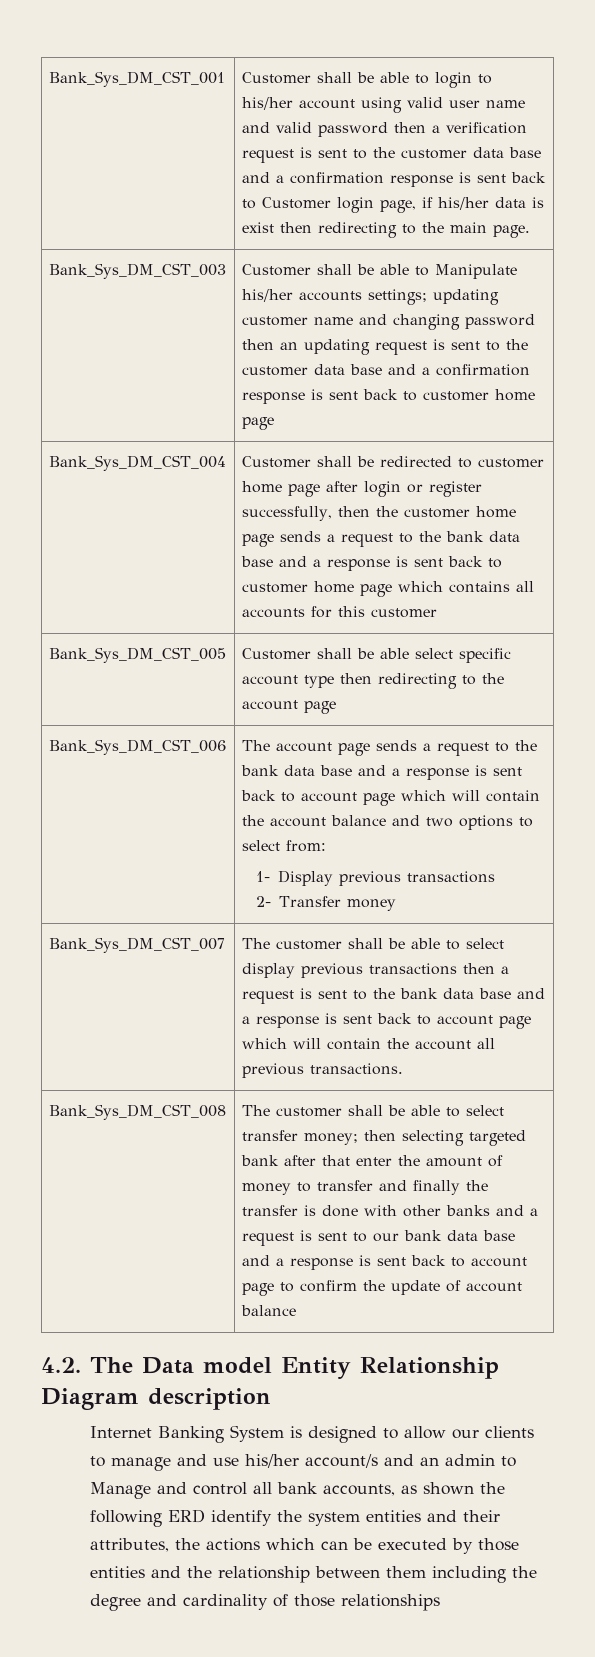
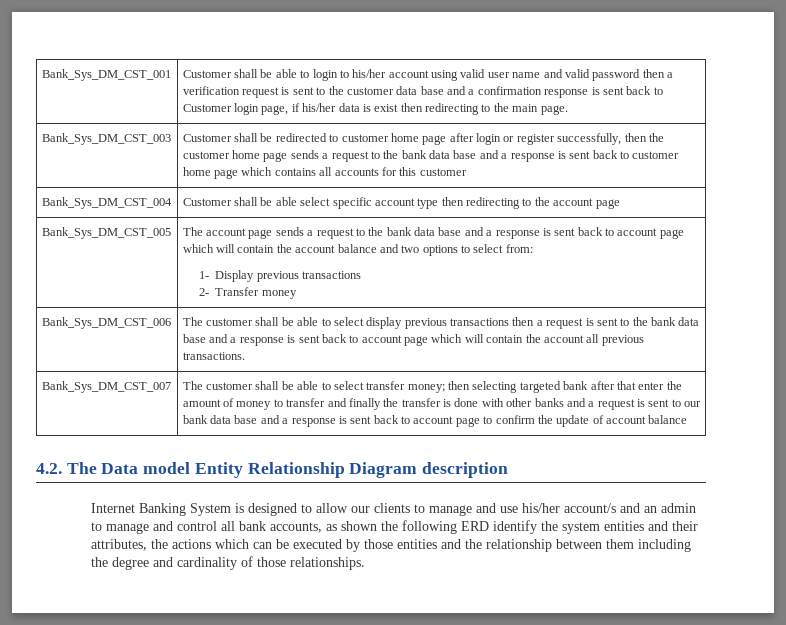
[241,264,517,279] [241,289,499,305] [241,314,535,330] [241,339,528,355] [241,364,530,376] [241,389,535,404] [241,417,274,430] [48,455,226,471] | Customer shall be able to Manipulate his/her accounts settings; updating customer name and changing password then an updating request is sent to the customer data base and a confirmation response is sent back to customer home page // Bank_Sys_DM_CST_004 -> (171, 139) none
[48,647,226,663] Bank_Sys_DM_CST_005 -> [41,197,172,209] Bank_Sys_DM_CST_004
[48,739,226,755] Bank_Sys_DM_CST_006 -> [41,227,171,239] Bank_Sys_DM_CST_005
[48,937,225,953] Bank_Sys_DM_CST_007 -> [41,317,171,329] Bank_Sys_DM_CST_006
[48,1104,226,1120] Bank_Sys_DM_CST_008 -> [41,381,171,393] Bank_Sys_DM_CST_007
[90,1482,152,1499] Manage -> [105,523,149,534] manage
[341,1594,441,1611] relationships -> [289,557,365,570] relationships.

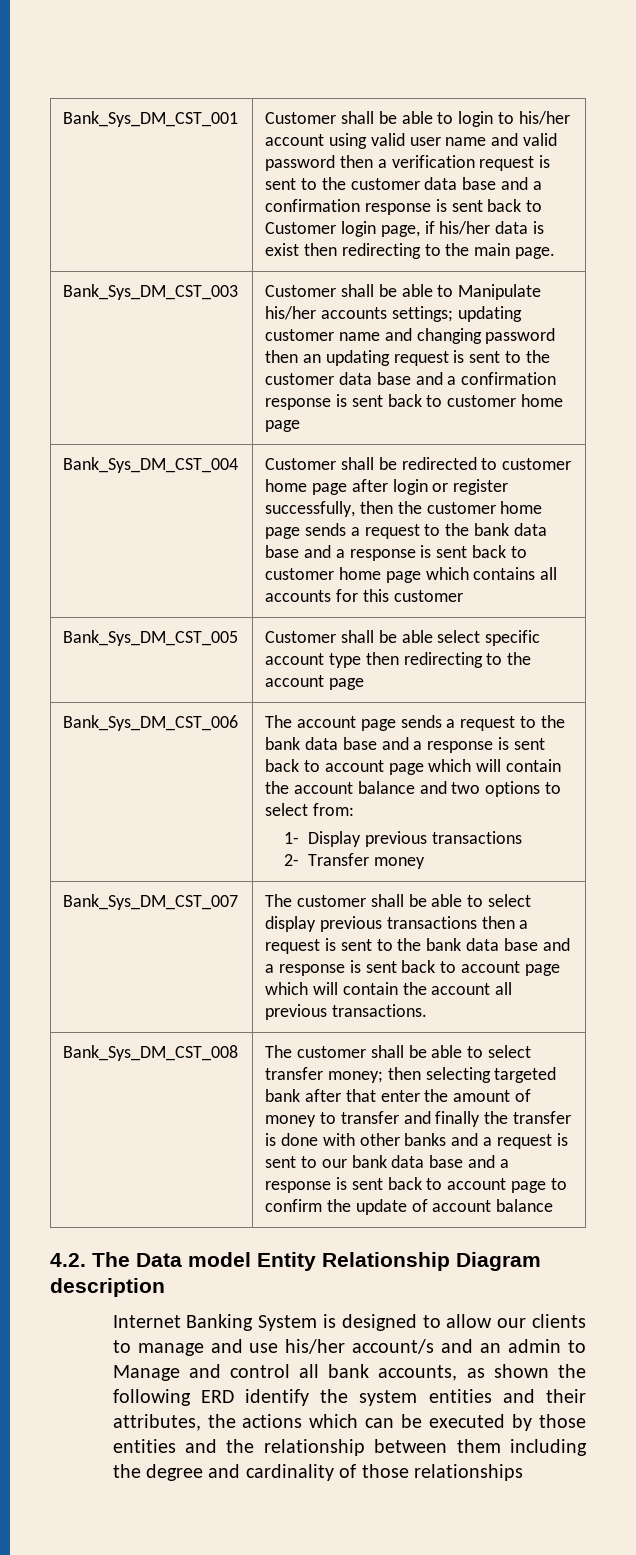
(171, 139) none -> [265,284,542,300] [265,306,522,322] [265,328,556,344] [265,350,551,366] [265,372,557,385] [265,394,564,410] [265,420,301,432] [63,457,239,473] | Customer shall be able to Manipulate his/her accounts settings; updating customer name and changing password then an updating request is sent to the customer data base and a confirmation response is sent back to customer home page // Bank_Sys_DM_CST_004
[41,197,172,209] Bank_Sys_DM_CST_004 -> [63,630,239,646] Bank_Sys_DM_CST_005
[41,227,171,239] Bank_Sys_DM_CST_005 -> [63,715,239,731] Bank_Sys_DM_CST_006
[41,317,171,329] Bank_Sys_DM_CST_006 -> [63,894,239,910] Bank_Sys_DM_CST_007
[41,381,171,393] Bank_Sys_DM_CST_007 -> [63,1045,239,1061] Bank_Sys_DM_CST_008
[105,523,149,534] manage -> [112,1365,180,1381] Manage
[289,557,365,570] relationships. -> [414,1464,524,1481] relationships

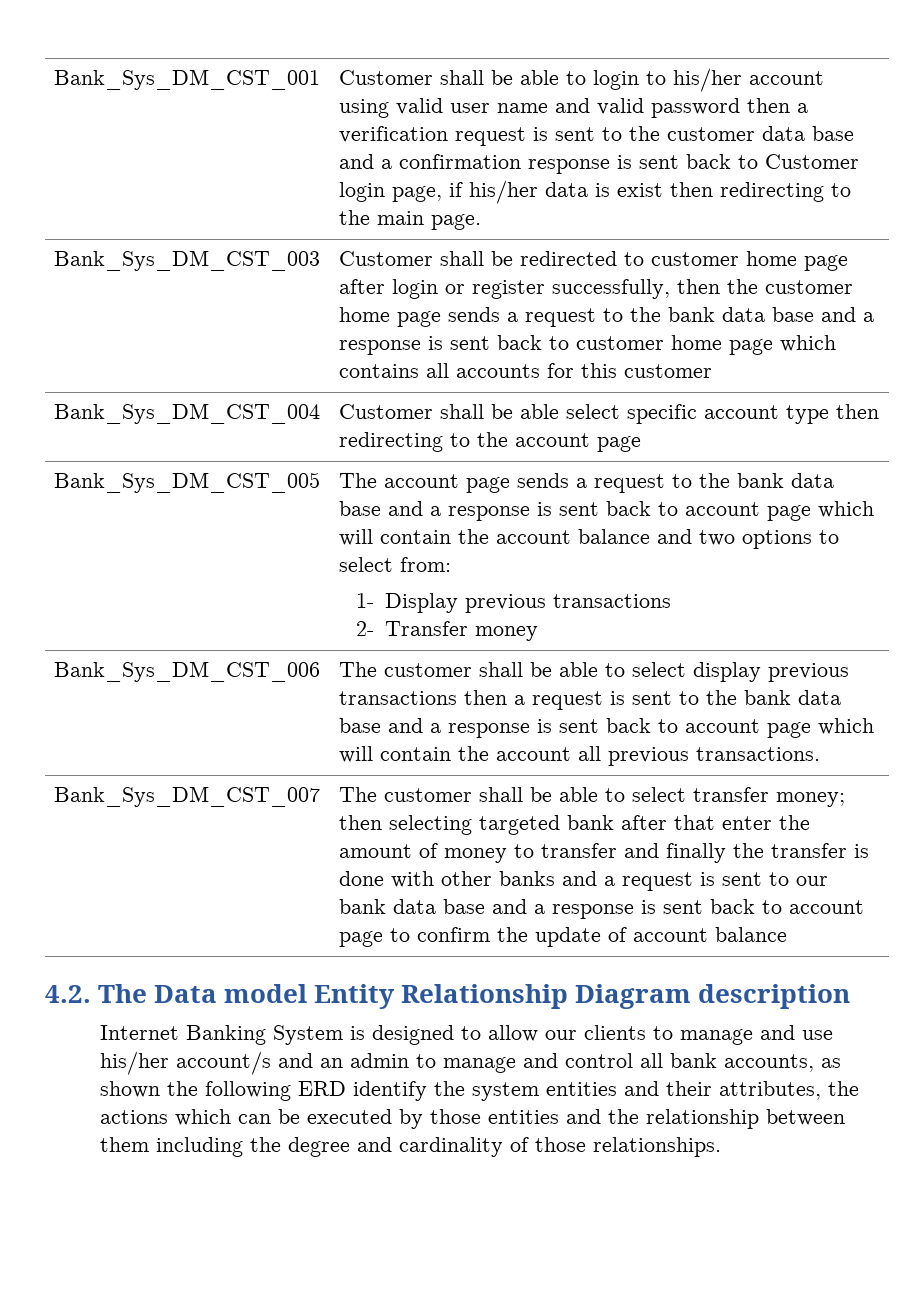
[265,284,542,300] [265,306,522,322] [265,328,556,344] [265,350,551,366] [265,372,557,385] [265,394,564,410] [265,420,301,432] [63,457,239,473] | Customer shall be able to Manipulate his/her accounts settings; updating customer name and changing password then an updating request is sent to the customer data base and a confirmation response is sent back to customer home page // Bank_Sys_DM_CST_004 -> (321, 260) none
[63,630,239,646] Bank_Sys_DM_CST_005 -> [54,403,321,424] Bank_Sys_DM_CST_004
[63,715,239,731] Bank_Sys_DM_CST_006 -> [54,472,321,493] Bank_Sys_DM_CST_005
[63,894,239,910] Bank_Sys_DM_CST_007 -> [54,661,321,682] Bank_Sys_DM_CST_006
[63,1045,239,1061] Bank_Sys_DM_CST_008 -> [54,786,321,807] Bank_Sys_DM_CST_007
[112,1365,180,1381] Manage -> [442,1057,516,1073] manage
[414,1464,524,1481] relationships -> [592,1137,721,1157] relationships.

